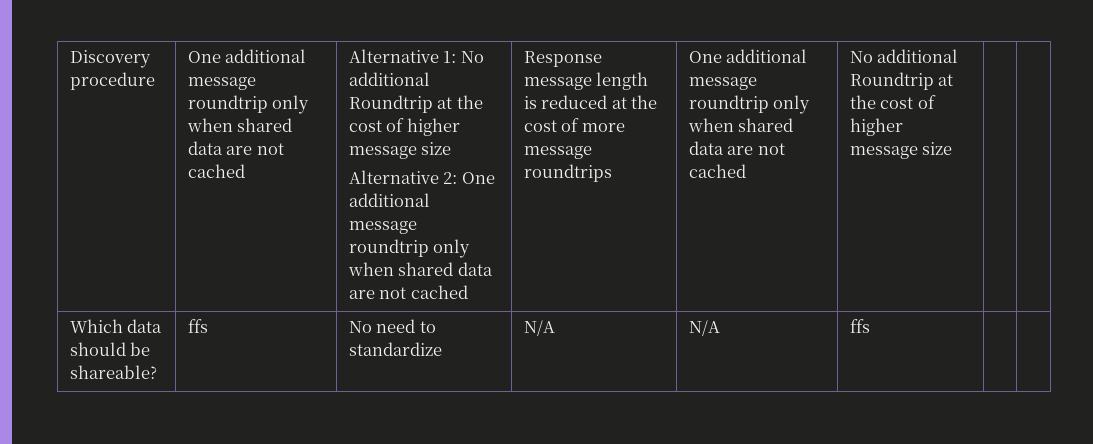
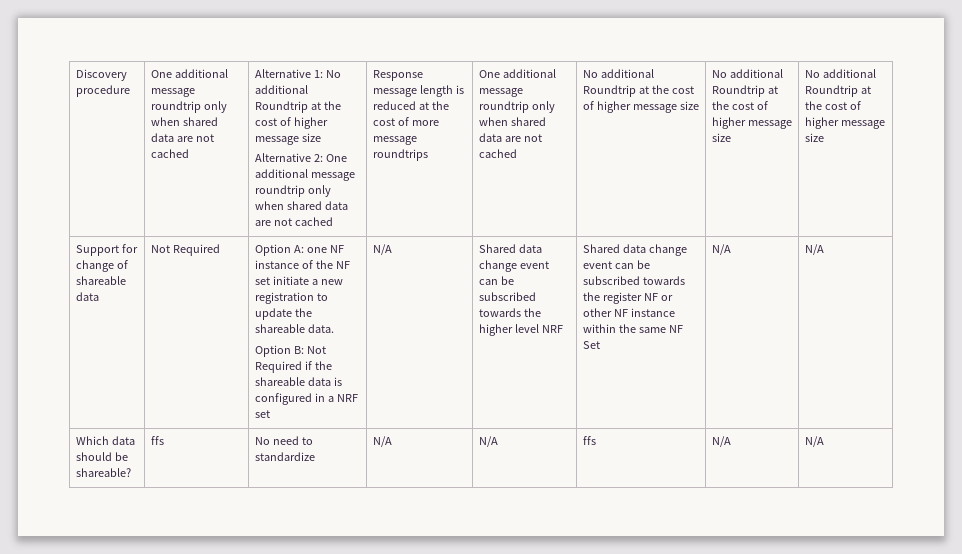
(953, 148) | -> [711,69,783,78] [711,85,778,97] [711,101,768,110] [711,117,792,129] [711,133,731,142] [804,69,876,78] [804,85,871,97] [804,101,861,110] [804,117,885,129] [804,133,824,142] [75,244,138,256] [75,260,128,272] [75,276,126,285] [75,292,99,301] [150,244,220,256] [254,244,344,256] [254,260,350,269] [254,276,343,285] [254,292,328,304] [254,308,312,320] [254,324,334,333] [254,345,326,357] [254,361,332,373] [254,377,342,386] [254,393,358,405] [254,410,270,418] [372,244,392,255] [478,244,542,253] [478,260,549,272] [478,276,514,285] [478,292,536,301] [478,308,541,317] [478,324,563,336] [582,244,687,256] [582,260,650,269] [582,276,685,285] [582,292,673,304] [582,308,675,317] [582,324,683,333] [582,341,600,349] [711,244,731,255] [804,244,824,255] No additional Roundtrip at the cost of higher message size | No additional Roundtrip at the cost of higher message size // Support for change of shareable data | Not Required | Option A: one NF instance of the NF set initiate a new registration to update the shareable data. // Option B: Not Required if the shareable data is configured in a NRF set | N/A | Shared data change event can be subscribed towards the higher level NRF | Shared data change event can be subscribed towards the register NF or other NF instance within the same NF Set | N/A | N/A
(870, 326) | -> [711,436,731,447] [804,436,824,447] N/A | N/A

